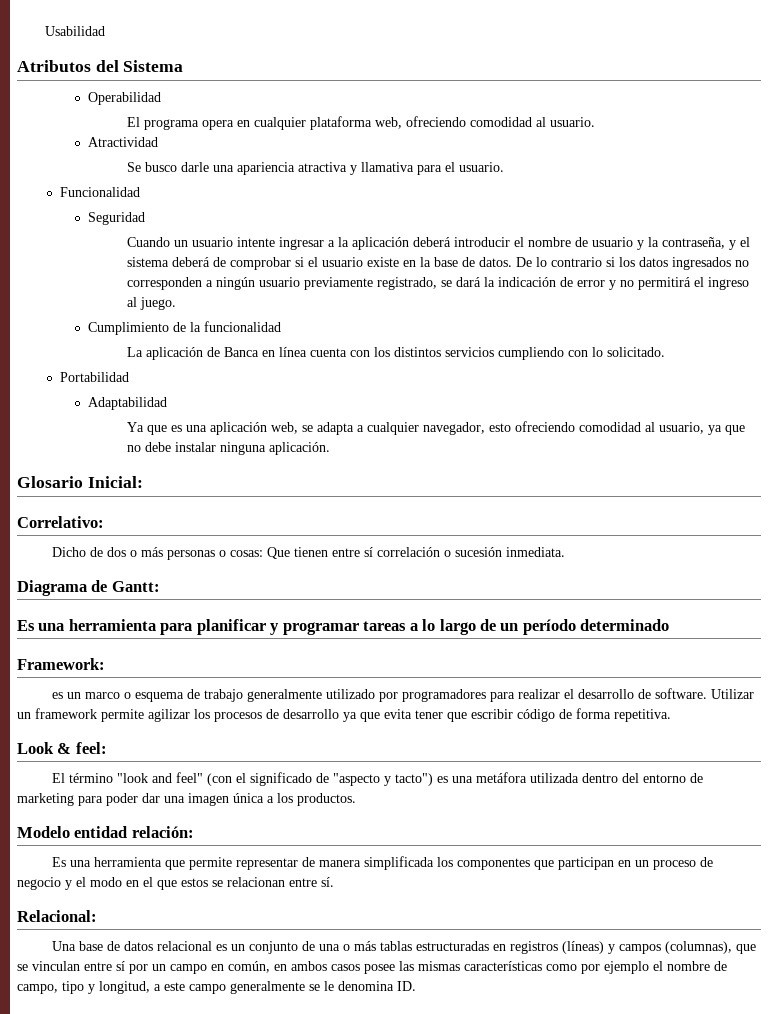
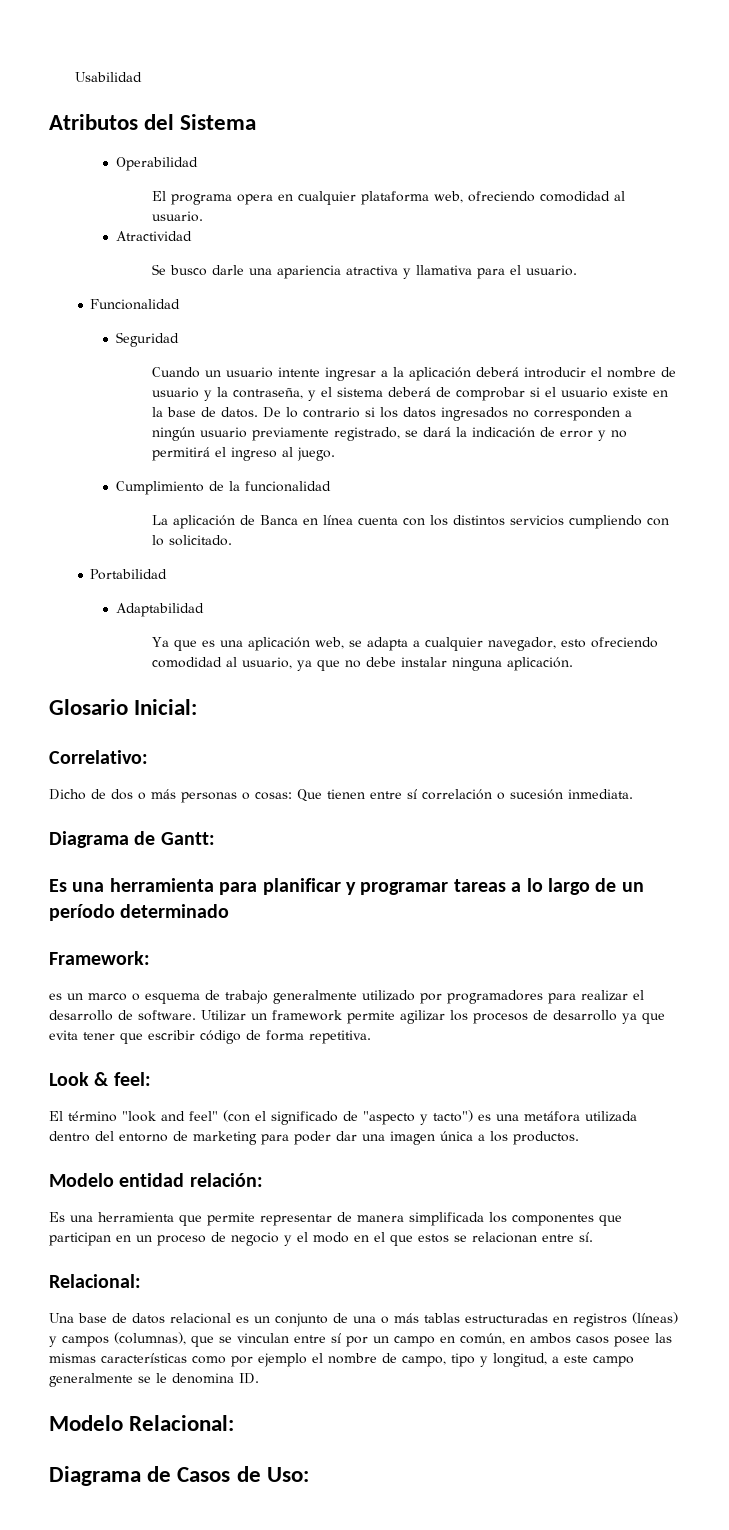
(416, 986) none -> [49,1415,235,1431] [49,1466,309,1486] // Modelo Relacional: // Diagrama de Casos de Uso:

